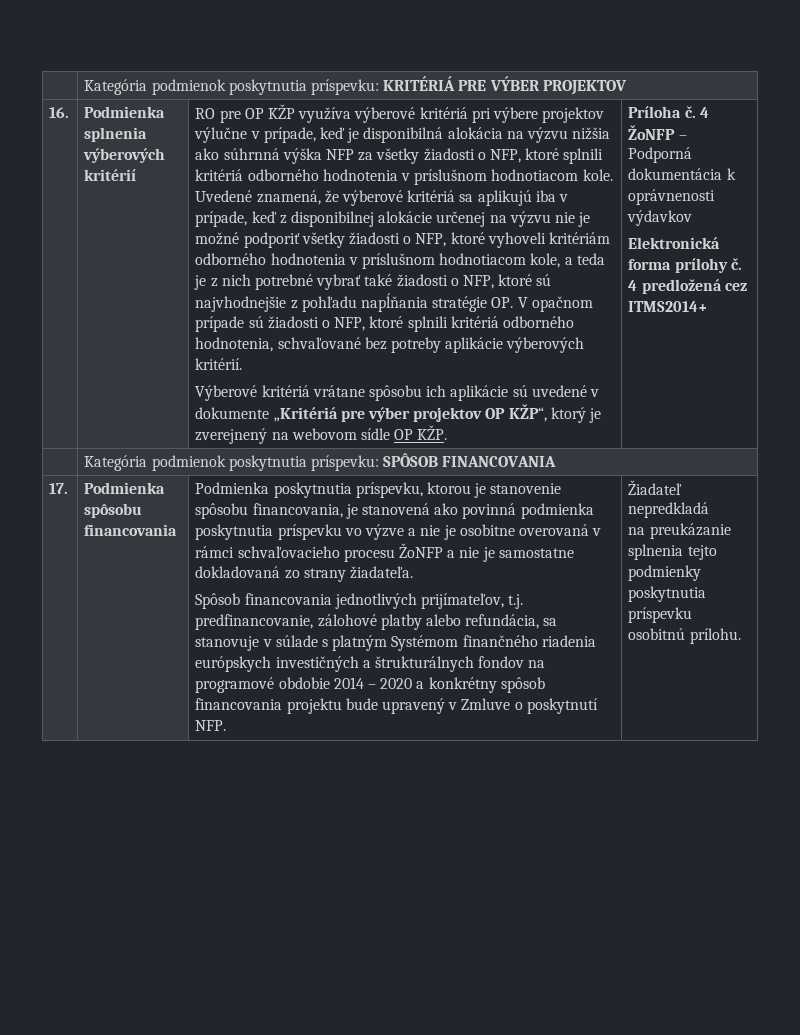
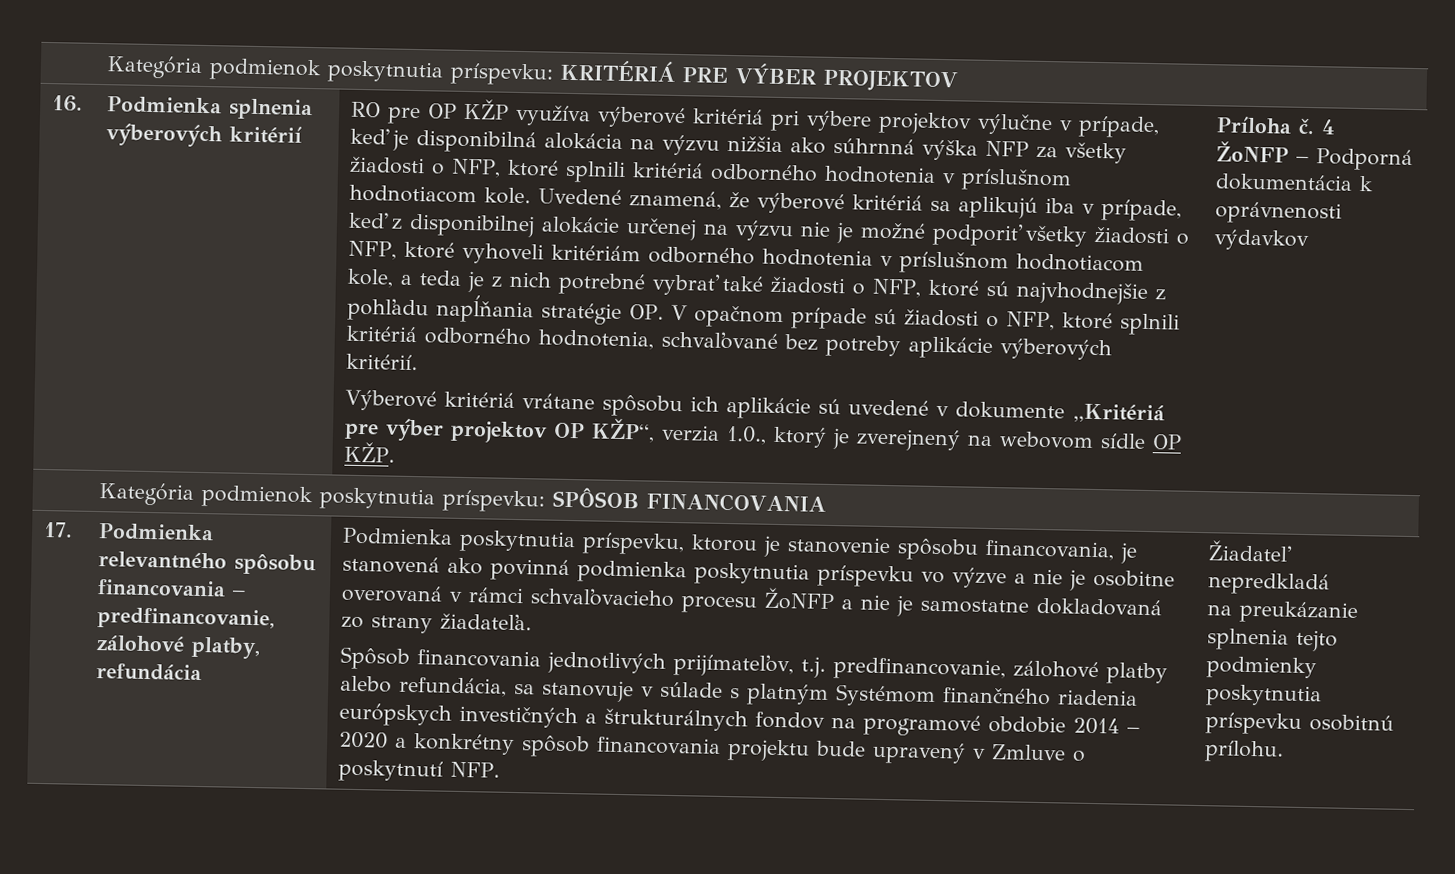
(547, 413) none -> [661,424,768,445] verzia 1.0.,
[628,237,721,249] [628,258,742,273] [628,279,747,294] [628,301,708,312] // Elektronická forma prílohy č. 4 predložená cez ITMS2014+ -> (1311, 240) none
(166, 488) none -> [98,551,228,570] relevantného
(178, 530) none -> [232,590,246,597] [97,607,276,631] [96,635,262,660] [96,663,203,682] – predfinancovanie, zálohové platby, refundácia

